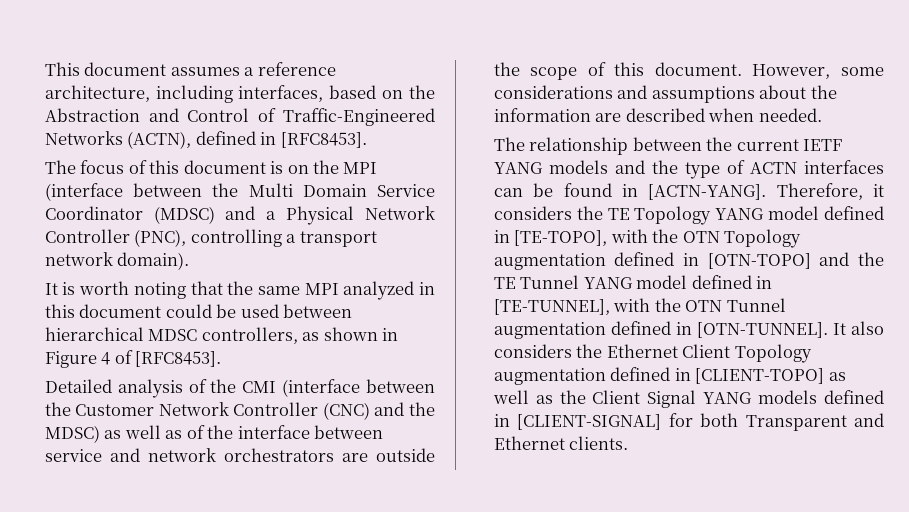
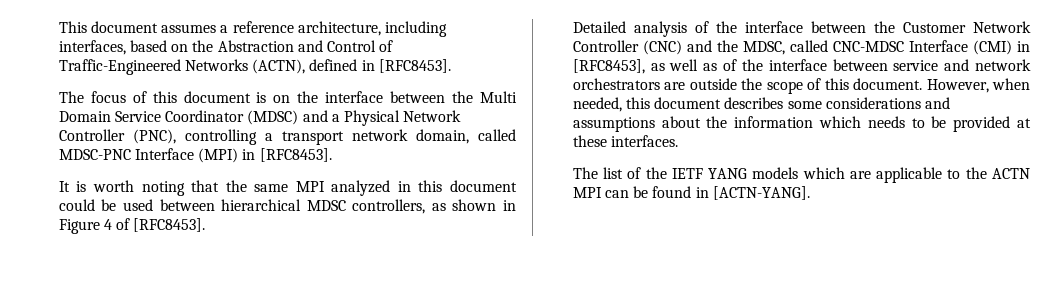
[343,162,378,174] [44,183,123,201] MPI (interface -> [325,91,384,103] interface
[117,252,190,270] domain). -> [415,129,516,144] [58,148,332,163] domain, called MDSC-PNC Interface (MPI) in [RFC8453].
[242,379,361,397] CMI (interface -> [744,21,803,33] interface
[44,425,100,443] MDSC) -> [742,40,1030,55] [572,59,645,74] MDSC, called CNC-MDSC Interface (CMI) in [RFC8453],
(831, 71) none -> [992,78,1030,90] [572,97,784,112] when needed, this document describes
[595,108,822,122] [493,137,843,155] [493,160,884,179] are described when needed. // The relationship between the current IETF YANG models and the type of ACTN interfaces -> [819,116,1031,132] [572,135,679,147] [572,167,1030,183] [572,187,602,198] which needs to be provided at these interfaces. // The list of the IETF YANG models which are applicable to the ACTN MPI
[776,183,884,200] [493,206,884,225] [493,229,802,248] [493,252,884,270] [493,275,773,289] [493,298,786,315] [493,321,884,339] [493,344,812,363] [493,367,846,385] [492,390,884,408] [493,413,884,431] [493,436,629,450] Therefore, it considers the TE Topology YANG model defined in [TE-TOPO], with the OTN Topology augmentation defined in [OTN-TOPO] and the TE Tunnel YANG model defined in [TE-TUNNEL], with the OTN Tunnel augmentation defined in [OTN-TUNNEL]. It also considers the Ethernet Client Topology augmentation defined in [CLIENT-TOPO] as well as the Client Signal YANG models defined in [CLIENT-SIGNAL] for both Transparent and Ethernet clients. -> (810, 193) none

